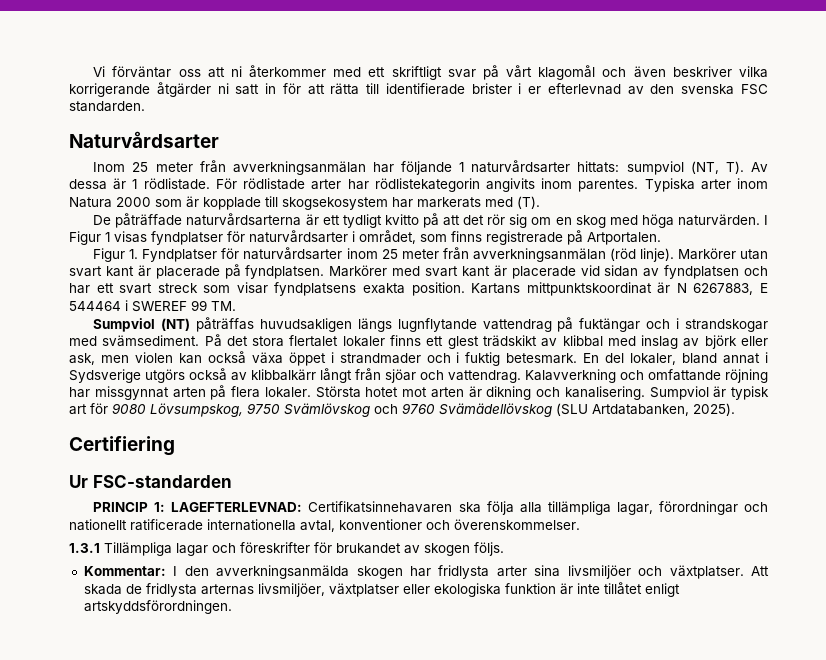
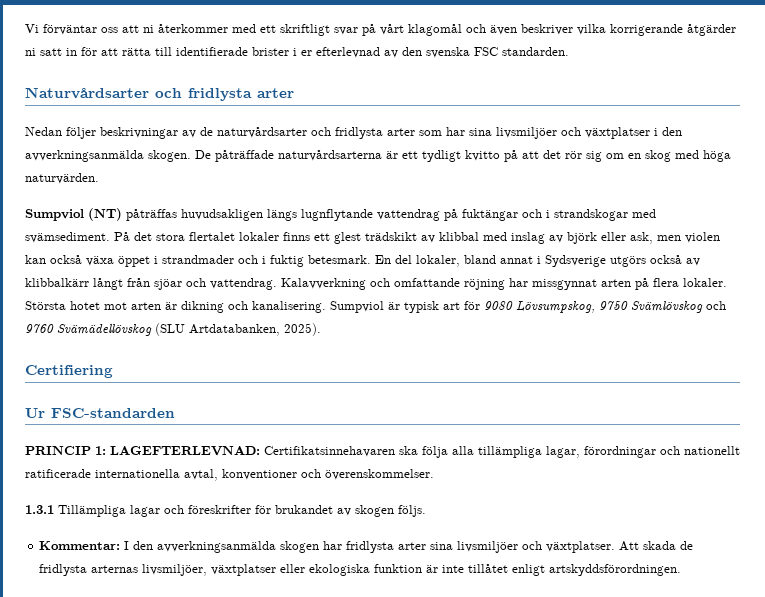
[93,160,768,175] [69,178,768,192] [69,196,540,210] // Inom 25 meter från avverkningsanmälan har följande 1 naturvårdsarter hittats: sumpviol (NT, T). Av dessa är 1 rödlistade. För rödlistade arter har rödlistekategorin angivits inom parentes. Typiska arter inom Natura 2000 som är kopplade till skogsekosystem har markerats med (T). // -> [155,88,294,101] [25,127,682,139] [25,150,191,162] och fridlysta arter // Nedan följer beskrivningar av de naturvårdsarter och fridlysta arter som har sina livsmiljöer och växtplatser i den avverkningsanmälda skogen.
[763,215,768,225] [69,230,661,245] [93,247,768,262] [69,264,768,279] [69,282,768,296] [69,300,236,312] I Figur 1 visas fyndplatser för naturvårdsarter i området, som finns registrerade på Artportalen. // Figur 1. Fyndplatser för naturvårdsarter inom 25 meter från avverkningsanmälan (röd linje). Markörer utan svart kant är placerade på fyndplatsen. Markörer med svart kant är placerade vid sidan av fyndplatsen och har ett svart streck som visar fyndplatsens exakta position. Kartans mittpunktskoordinat är N 6267883, E 544464 i SWEREF 99 TM. -> (99, 178) none

